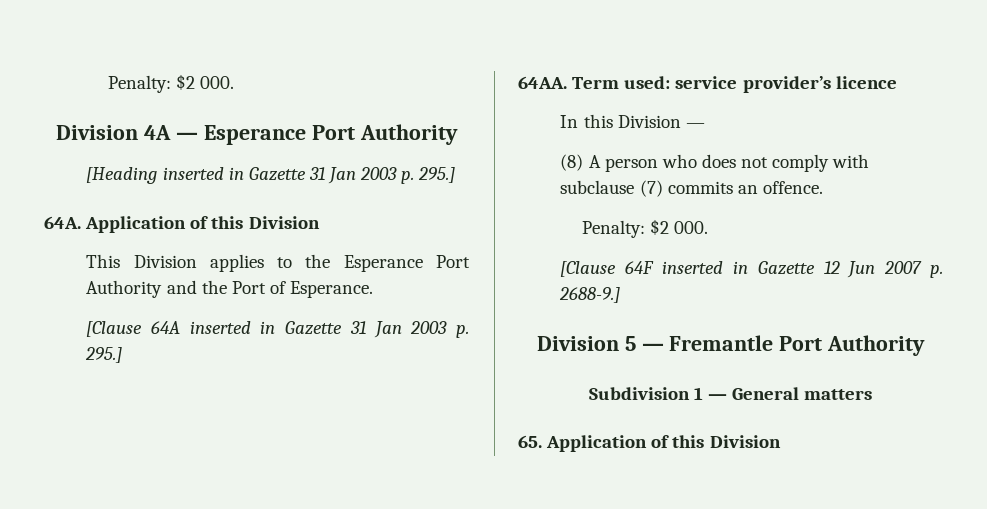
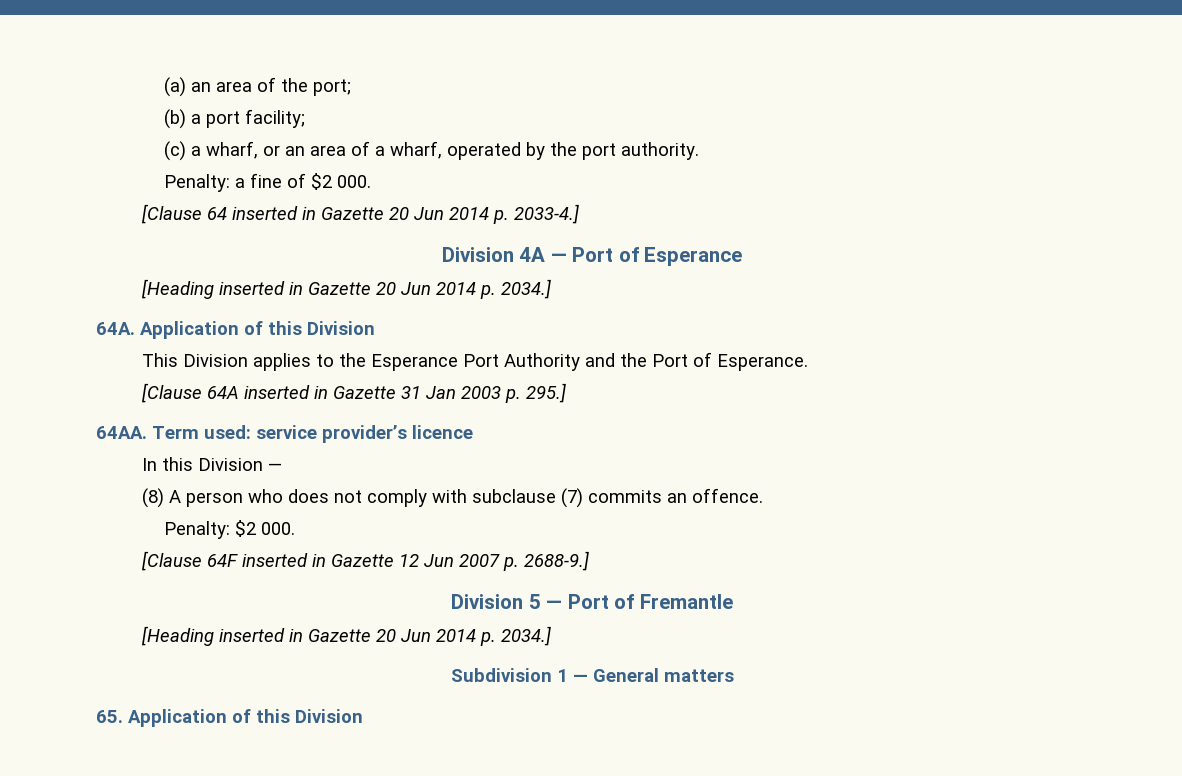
[107,74,234,93] Penalty: $2 000. -> [164,77,352,97] [164,109,306,129] [164,141,700,161] [164,173,372,192] [140,204,579,224] (a) an area of the port; // (b) a port facility; // (c) a wharf, or an area of a wharf, operated by the port authority. // Penalty: a fine of $2 000. // [Clause 64 inserted in Gazette 20 Jun 2014 p. 2033-4.]
[203,124,458,145] [86,167,456,184] Esperance Port Authority // [Heading inserted in Gazette 31 Jan 2003 p. 295.] -> [572,247,743,266] [140,279,551,299] Port of Esperance // [Heading inserted in Gazette 20 Jun 2014 p. 2034.]
(664, 347) none -> [567,594,635,609] Port of
[779,335,926,356] Port Authority -> [140,626,551,646] // [Heading inserted in Gazette 20 Jun 2014 p. 2034.]

